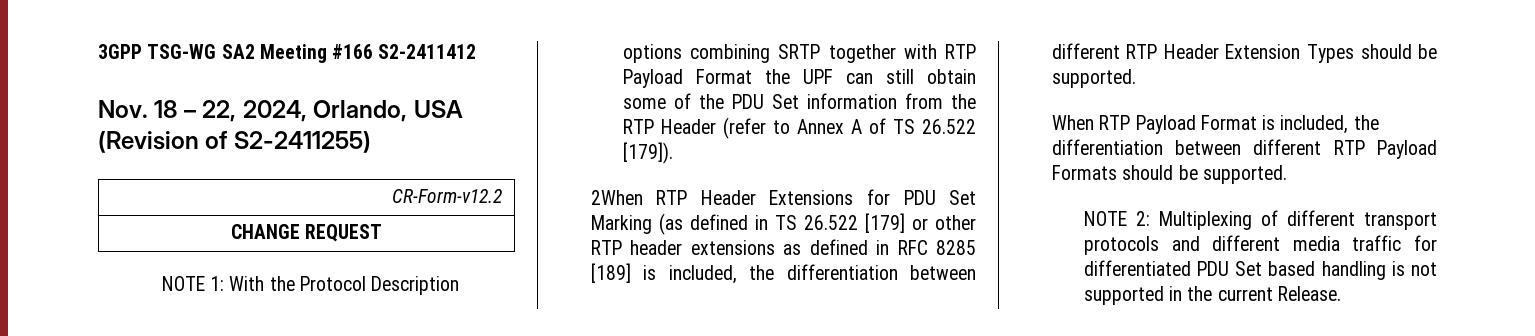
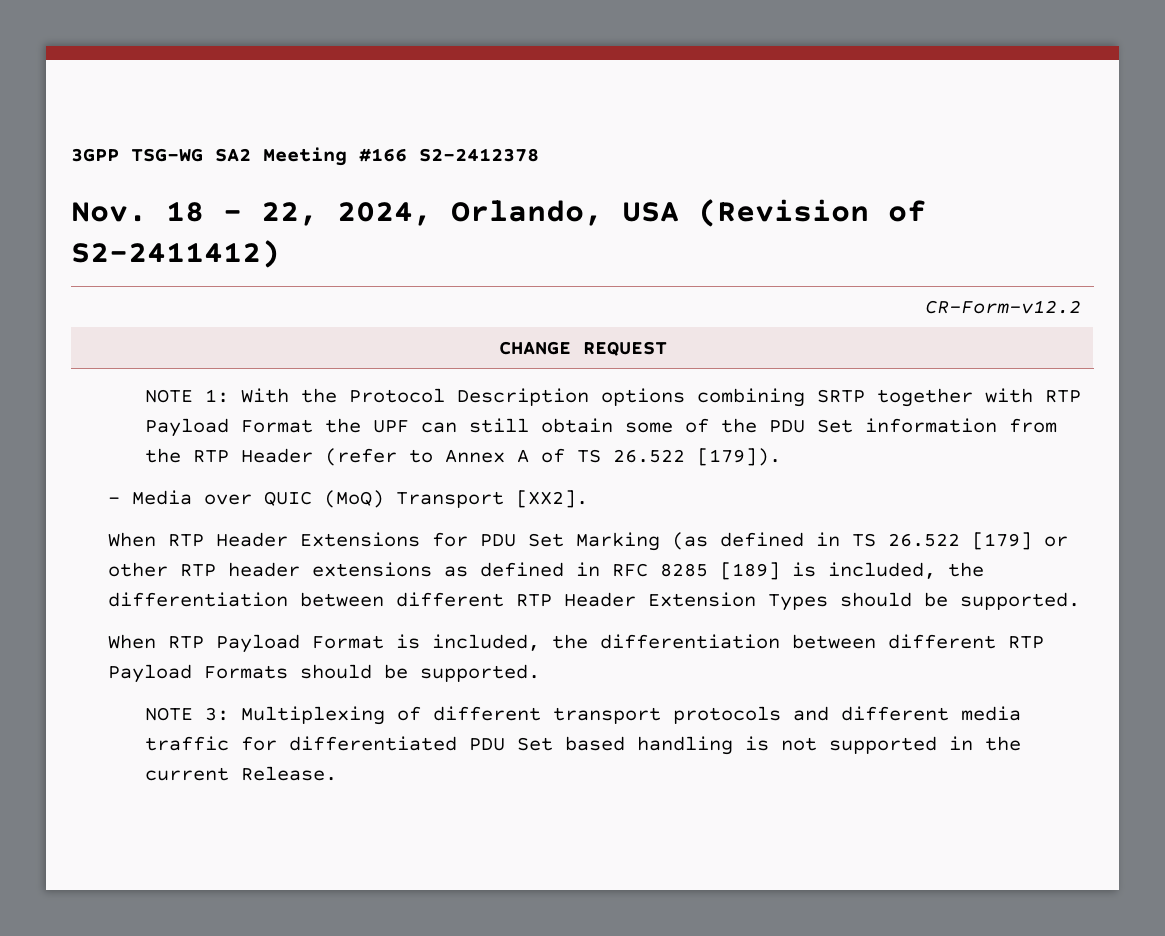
[378,44,477,59] S2-2411412 -> [419,148,539,162] S2-2412378
[233,131,371,153] S2-2411255) -> [71,240,280,268] S2-2411412)
[590,190,643,205] 2When -> [107,490,588,508] [107,532,156,547] - Media over QUIC (MoQ) Transport [XX2]. // When
[1135,211,1150,226] 2: -> [204,707,229,721] 3:

